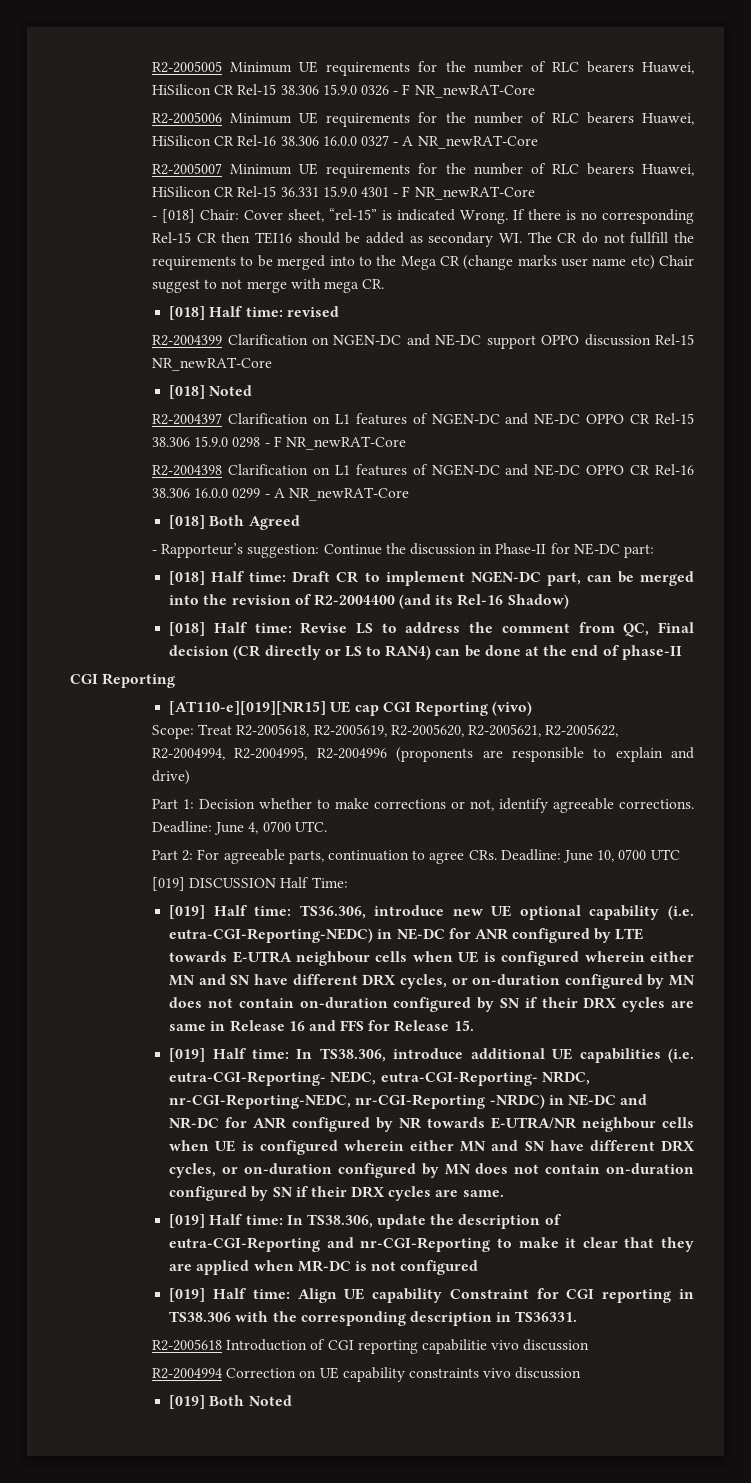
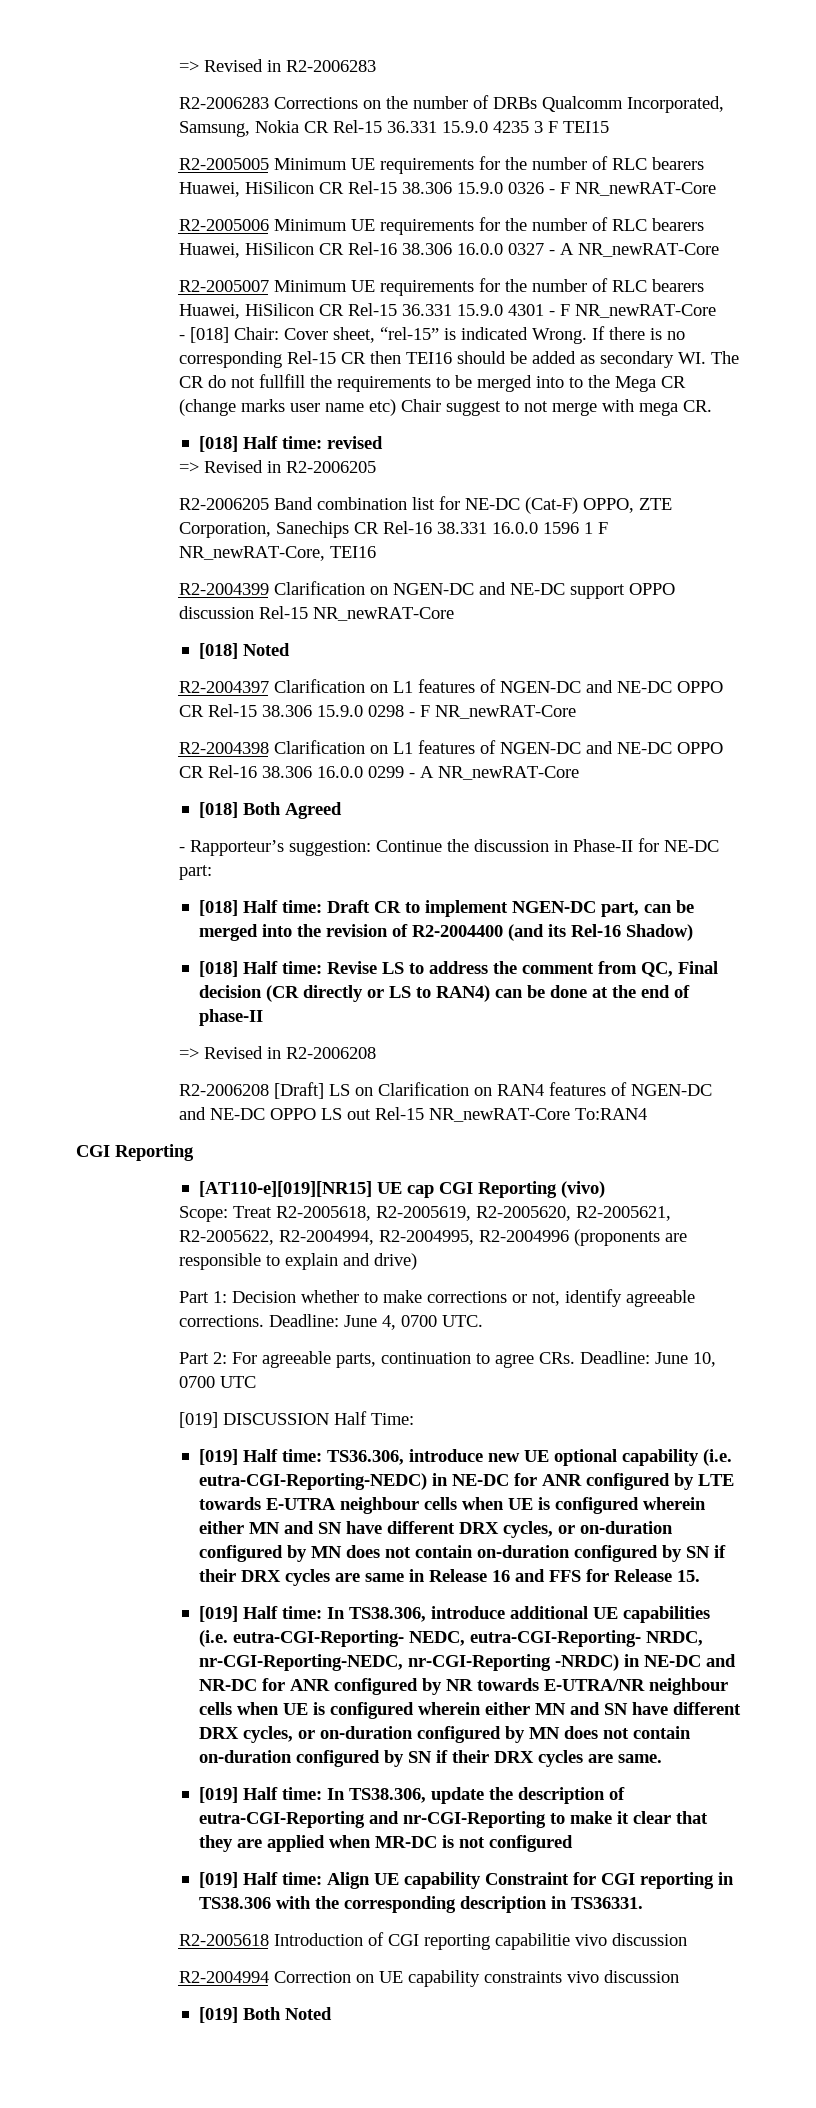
(152, 67) none -> [178,59,376,72] [178,95,724,113] [178,120,609,137] => Revised in R2-2006283 // R2-2006283 Corrections on the number of DRBs Qualcomm Incorporated, Samsung, Nokia CR Rel-15 36.331 15.9.0 4235 3 F TEI15 //
(339, 311) none -> [178,460,376,473] [178,496,672,514] [178,521,608,538] [178,546,376,561] // => Revised in R2-2006205 // R2-2006205 Band combination list for NE-DC (Cat-F) OPPO, ZTE Corporation, Sanechips CR Rel-16 38.331 16.0.0 1596 1 F NR_newRAT-Core, TEI16
(682, 652) none -> [178,1046,376,1059] [178,1082,712,1099] [178,1107,647,1122] // => Revised in R2-2006208 // R2-2006208 [Draft] LS on Clarification on RAN4 features of NGEN-DC and NE-DC OPPO LS out Rel-15 NR_newRAT-Core To:RAN4

